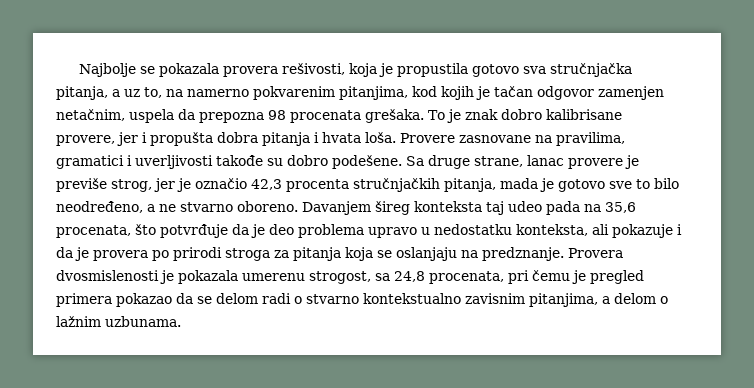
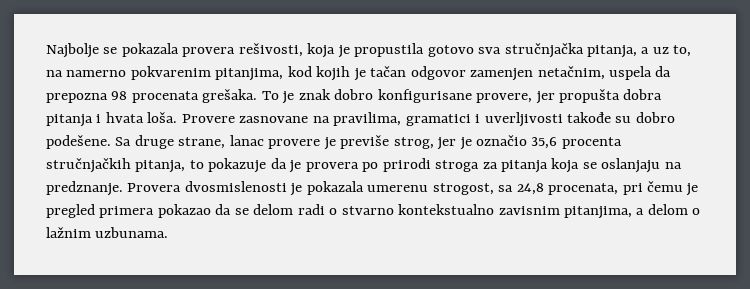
[545,109,622,120] kalibrisane -> [377,89,472,103] konfigurisane
[142,132,147,143] i -> (555, 97) none
[251,179,282,190] 42,3 -> [531,137,558,149] 35,6
[500,178,679,192] [56,201,636,215] [56,224,682,238] mada je gotovo sve to bilo neodređeno, a ne stvarno oboreno. Davanjem šireg konteksta taj udeo pada na 35,6 procenata, što potvrđuje da je deo problema upravo u nedostatku konteksta, ali pokazuje i -> [189,158,267,173] to pokazuje

